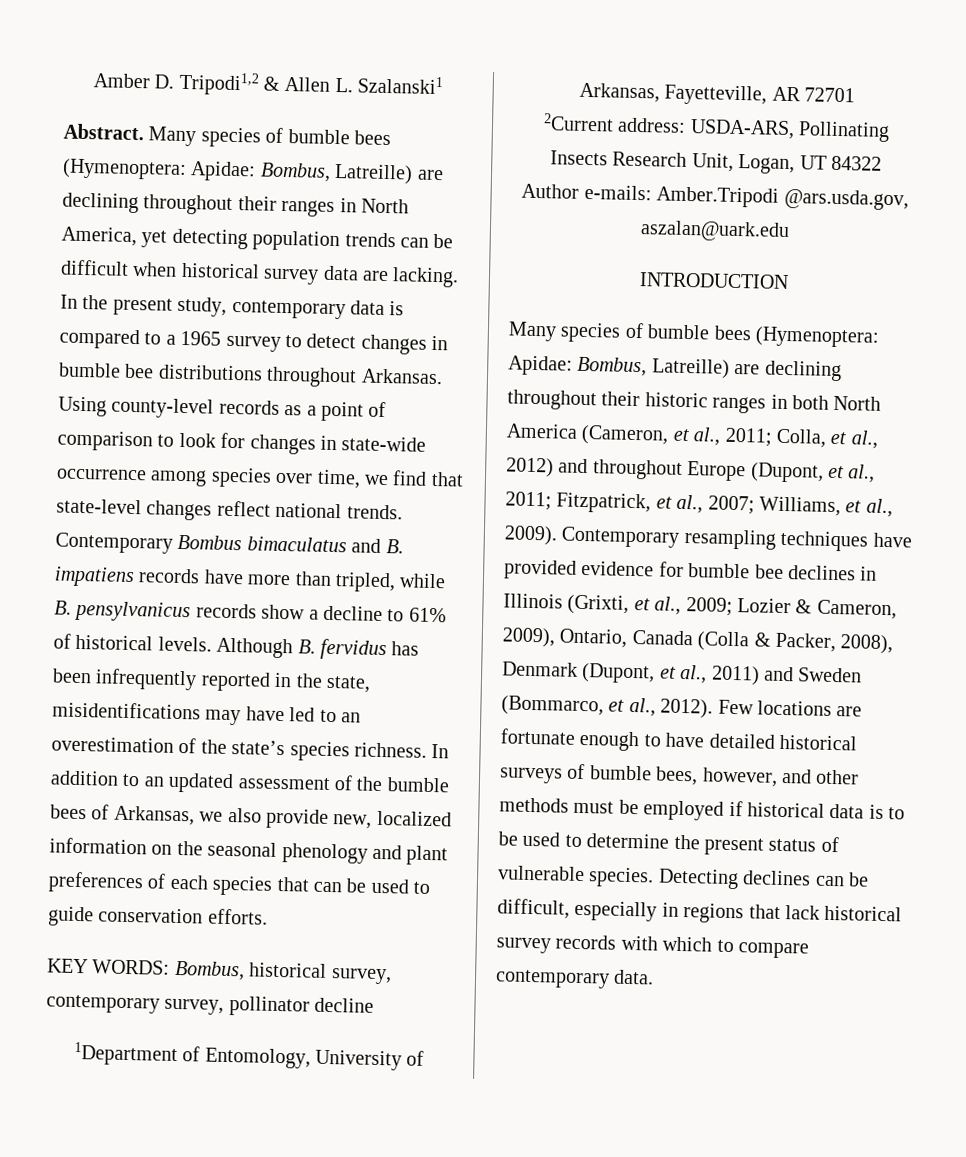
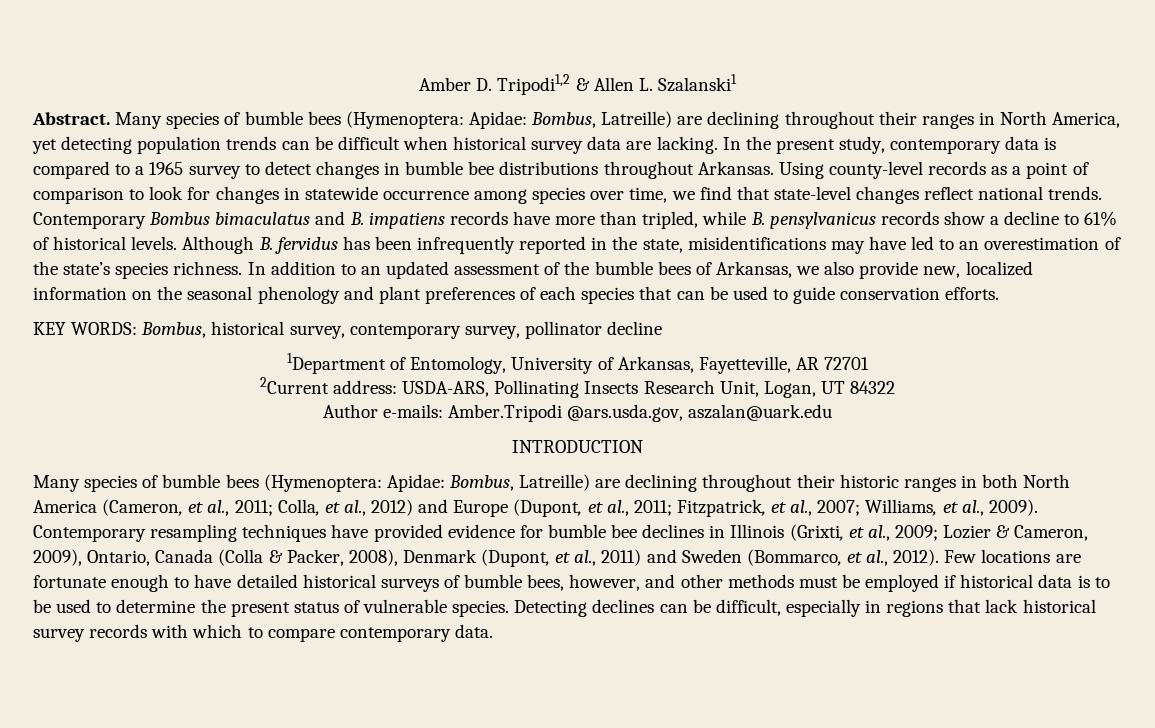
[341,436,427,452] state-wide -> [304,186,378,200] statewide
[592,459,683,480] throughout -> (449, 506) none

